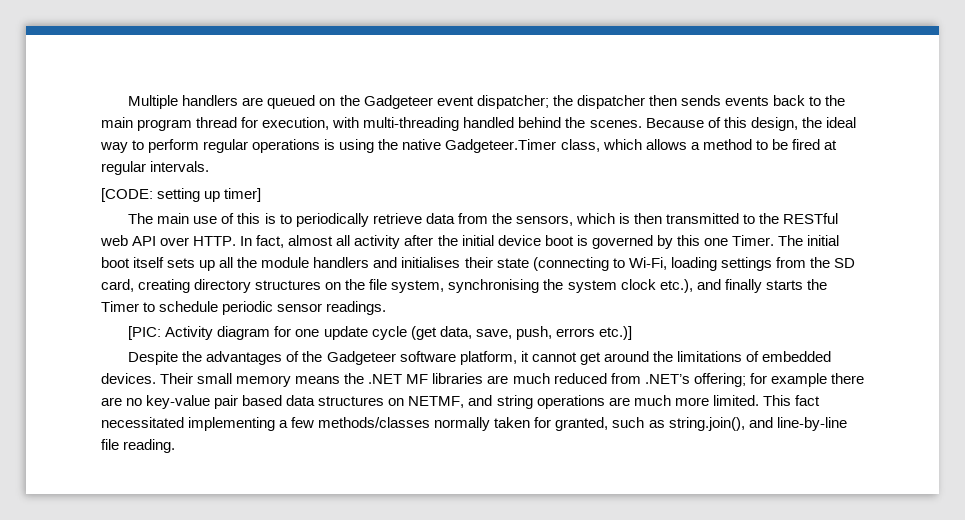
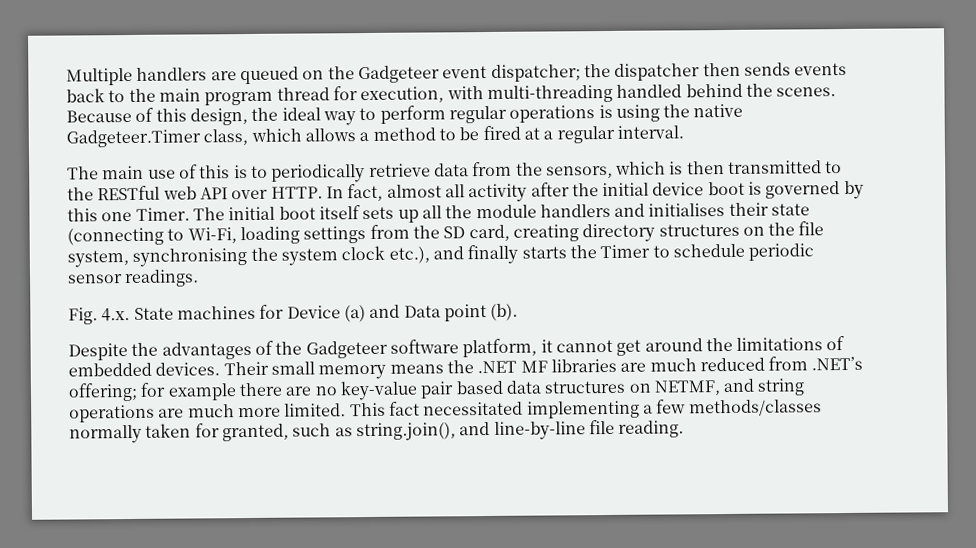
[101,161,210,175] [101,188,262,202] regular intervals. // [CODE: setting up timer] -> [543,125,684,144] a regular interval.
[128,326,632,340] [PIC: Activity diagram for one update cycle (get data, save, push, errors etc.)] -> [68,303,519,325] Fig. 4.x. State machines for Device (a) and Data point (b).

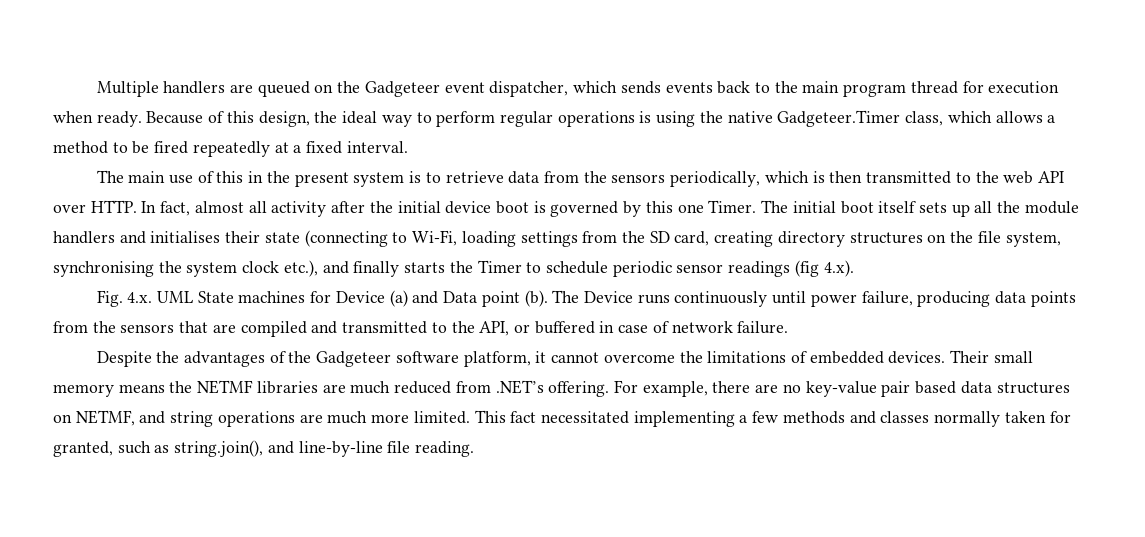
[490,62,741,82] dispatcher; the dispatcher then -> [489,81,618,97] dispatcher, which
[360,83,837,104] execution, with multi-threading handled behind the scenes. -> [988,81,1060,94] [53,111,142,127] execution when ready.
(521, 133) none -> [192,141,270,157] repeatedly
[556,125,615,144] regular -> [306,141,343,154] fixed
(231, 172) none -> [248,171,405,187] in the present system
[271,164,366,183] periodically -> (441, 177) none
[545,165,613,179] sensors, -> [611,171,761,187] sensors periodically,
[97,185,161,201] RESTful -> (999, 177) none
[124,269,200,288] readings. -> [728,260,854,277] readings (fig 4.x).
(131, 314) none -> [156,291,193,303] UML
(519, 312) none -> [552,290,1076,307] [53,321,789,337] The Device runs continuously until power failure, producing data points from the sensors that are compiled and transmitted to the API, or buffered in case of network failure.
[616,338,703,356] get around -> [603,354,675,363] overcome
[477,360,548,374] .NET MF -> [197,380,254,394] NETMF
[68,382,237,402] offering; for example -> [548,380,708,397] offering. For example,
[688,399,822,417] methods/classes -> [782,411,930,424] methods and classes

